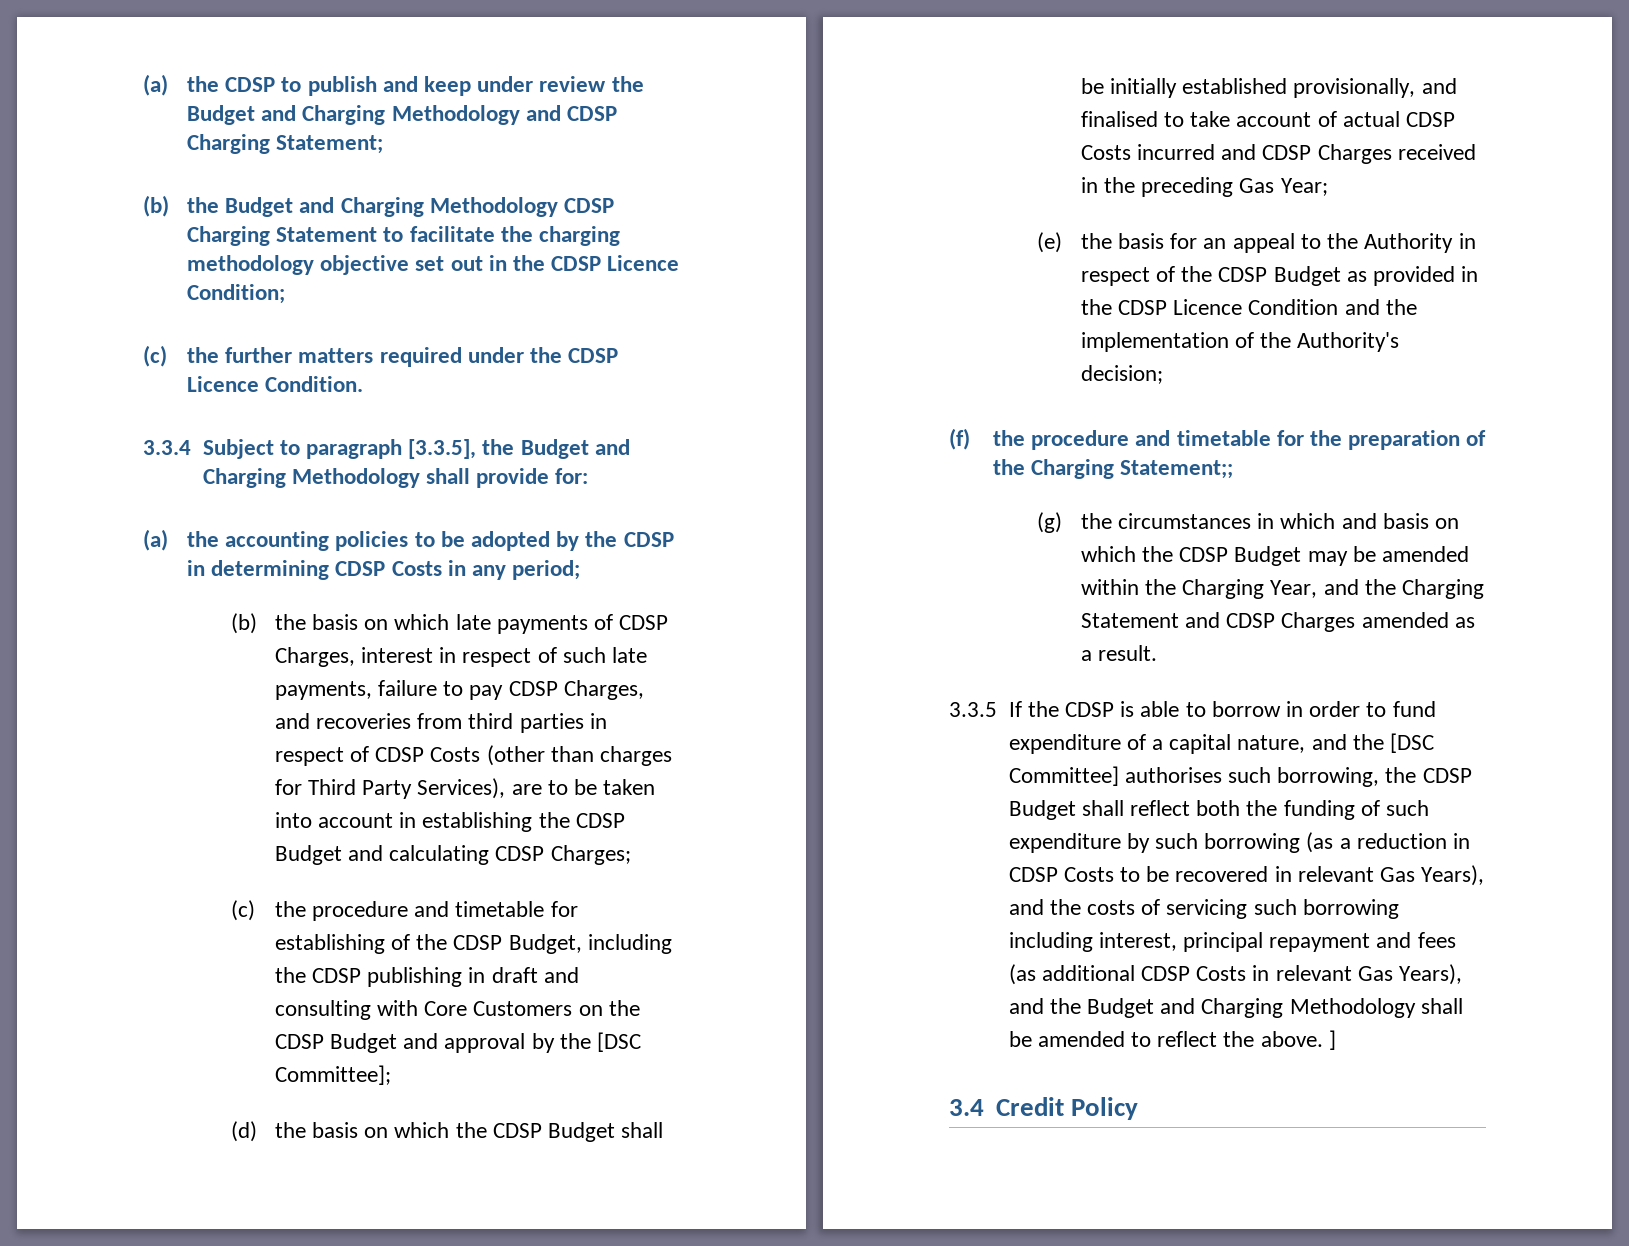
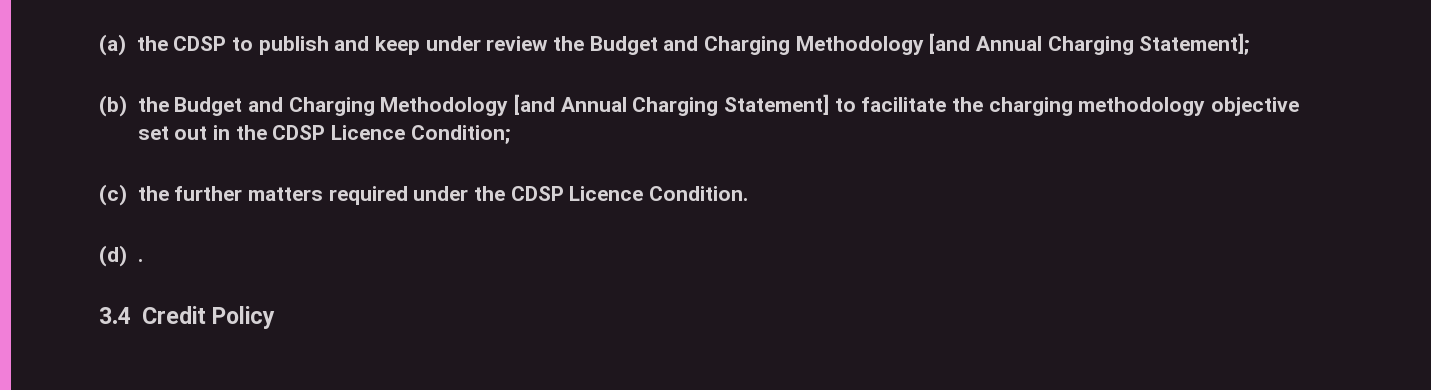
[525,105,617,121] [186,134,384,154] and CDSP Charging Statement; -> [929,33,1251,55] [and Annual Charging Statement];
[563,198,614,213] [186,226,378,246] CDSP Charging Statement -> [513,94,829,116] [and Annual Charging Statement]
[143,439,630,459] [202,468,589,488] [143,529,674,551] [186,560,581,580] [230,613,669,634] [274,647,648,667] [274,680,644,700] [274,713,607,733] [274,745,673,766] [274,778,656,799] [274,812,625,832] [274,845,631,865] [230,900,578,921] [274,934,672,954] [274,967,579,987] [274,1000,640,1020] [274,1032,642,1053] [274,1065,391,1085] [230,1121,664,1142] [1080,78,1457,98] [1080,111,1456,127] [1080,144,1476,164] [1080,177,1328,197] [1036,232,1476,253] [1080,266,1479,286] [1080,299,1417,315] [1080,332,1400,352] [1080,365,1163,384] [949,428,1487,450] [992,459,1234,479] [1036,512,1460,533] [1080,546,1470,566] [1080,579,1485,599] [1080,612,1475,632] [1080,645,1158,661] [949,701,1436,717] [1008,733,1434,754] [1008,766,1472,787] [1008,800,1429,820] [1008,832,1470,853] [1008,865,1485,886] [1008,899,1399,919] [1008,932,1456,952] [1008,964,1462,985] [1008,998,1463,1018] [1008,1030,1336,1050] 3.3.4 Subject to paragraph [3.3.5], the Budget and Charging Methodology shall provide for: // (a) the accounting policies to be adopted by the CDSP in determining CDSP Costs in any period; // (b) the basis on which late payments of CDSP Charges, interest in respect of such late payments, failure to pay CDSP Charges, and recoveries from third parties in respect of CDSP Costs (other than charges for Third Party Services), are to be taken into account in establishing the CDSP Budget and calculating CDSP Charges; // (c) the procedure and timetable for establishing of the CDSP Budget, including the CDSP publishing in draft and consulting with Core Customers on the CDSP Budget and approval by the [DSC Committee]; // (d) the basis on which the CDSP Budget shall be initially established provisionally, and finalised to take account of actual CDSP Costs incurred and CDSP Charges received in the preceding Gas Year; // (e) the basis for an appeal to the Authority in respect of the CDSP Budget as provided in the CDSP Licence Condition and the implementation of the Authority's decision; // (f) the procedure and timetable for the preparation of the Charging Statement;; // (g) the circumstances in which and basis on which the CDSP Budget may be amended within the Charging Year, and the Charging Statement and CDSP Charges amended as a result. // 3.3.5 If the CDSP is able to borrow in order to fund expenditure of a capital nature, and the [DSC Committee] authorises such borrowing, the CDSP Budget shall reflect both the funding of such expenditure by such borrowing (as a reduction in CDSP Costs to be recovered in relevant Gas Years), and the costs of servicing such borrowing including interest, principal repayment and fees (as additional CDSP Costs in relevant Gas Years), and the Budget and Charging Methodology shall be amended to reflect the above. ] -> [99,245,143,267] (d) .

